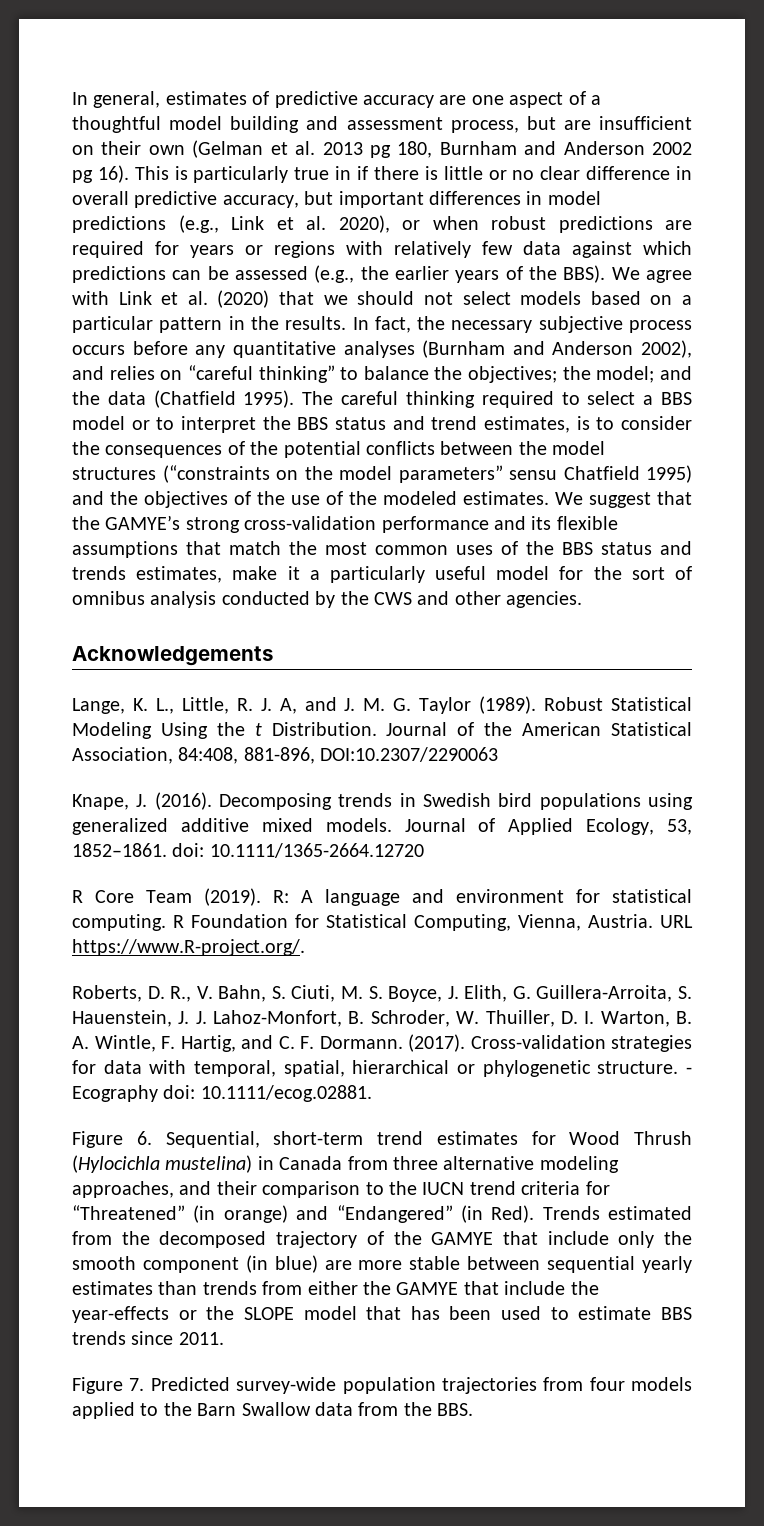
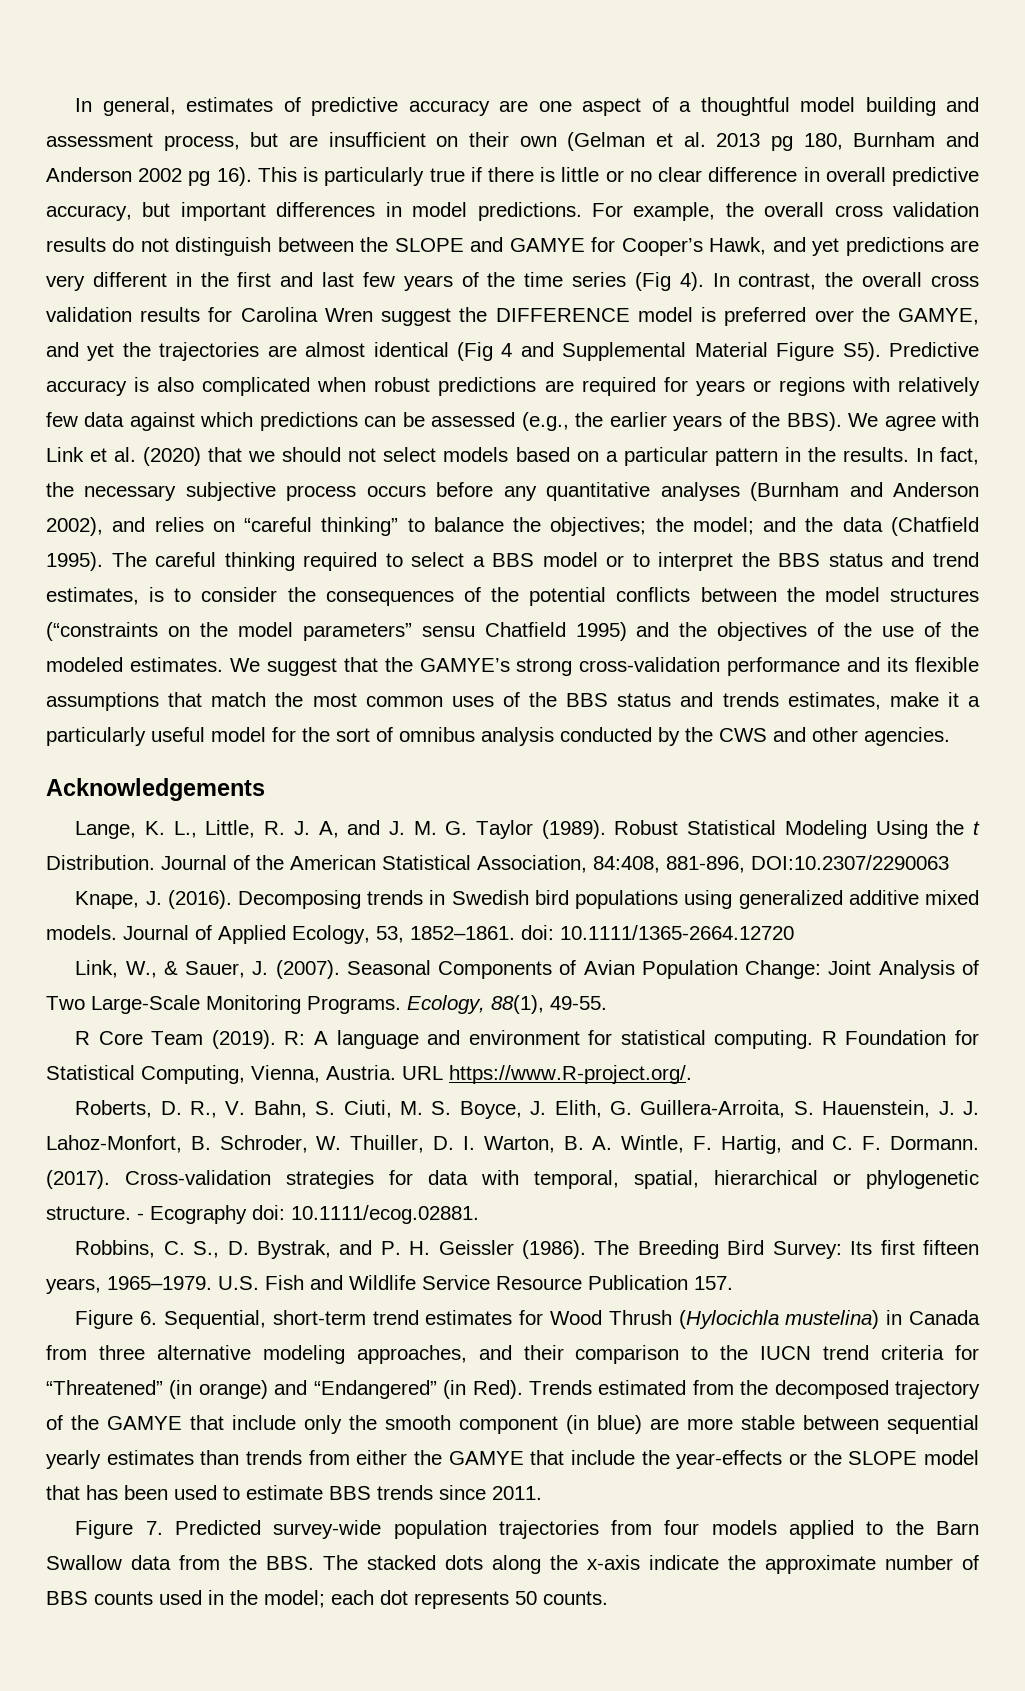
[335,166,352,180] in -> (465, 175) none
[72,215,420,233] predictions (e.g., Link et al. 2020), or -> [477,202,979,221] [46,237,980,256] [46,272,980,291] [46,307,980,326] [46,342,980,361] [46,377,311,396] predictions. For example, the overall cross validation results do not distinguish between the SLOPE and GAMYE for Cooper’s Hawk, and yet predictions are very different in the first and last few years of the time series (Fig 4). In contrast, the overall cross validation results for Carolina Wren suggest the DIFFERENCE model is preferred over the GAMYE, and yet the trajectories are almost identical (Fig 4 and Supplemental Material Figure S5). Predictive accuracy is also complicated
(424, 850) none -> [75,960,979,979] [46,995,607,1014] // Link, W., & Sauer, J. (2007). Seasonal Components of Avian Population Change: Joint Analysis of Two Large-Scale Monitoring Programs. Ecology, 88(1), 49-55.
(372, 1093) none -> [75,1240,980,1259] [46,1275,733,1294] // Robbins, C. S., D. Bystrak, and P. H. Geissler (1986). The Breeding Bird Survey: Its first fifteen years, 1965–1979. U.S. Fish and Wildlife Service Resource Publication 157.
(474, 1409) none -> [323,1555,979,1574] [46,1590,608,1609] The stacked dots along the x-axis indicate the approximate number of BBS counts used in the model; each dot represents 50 counts.

